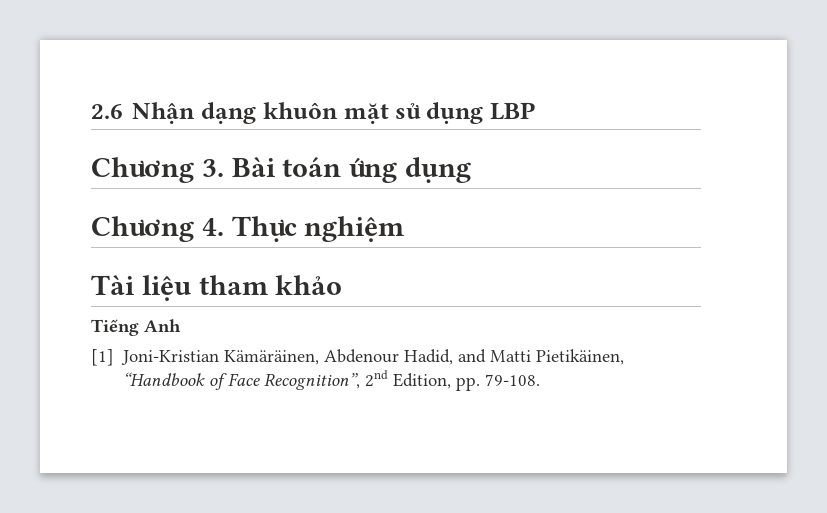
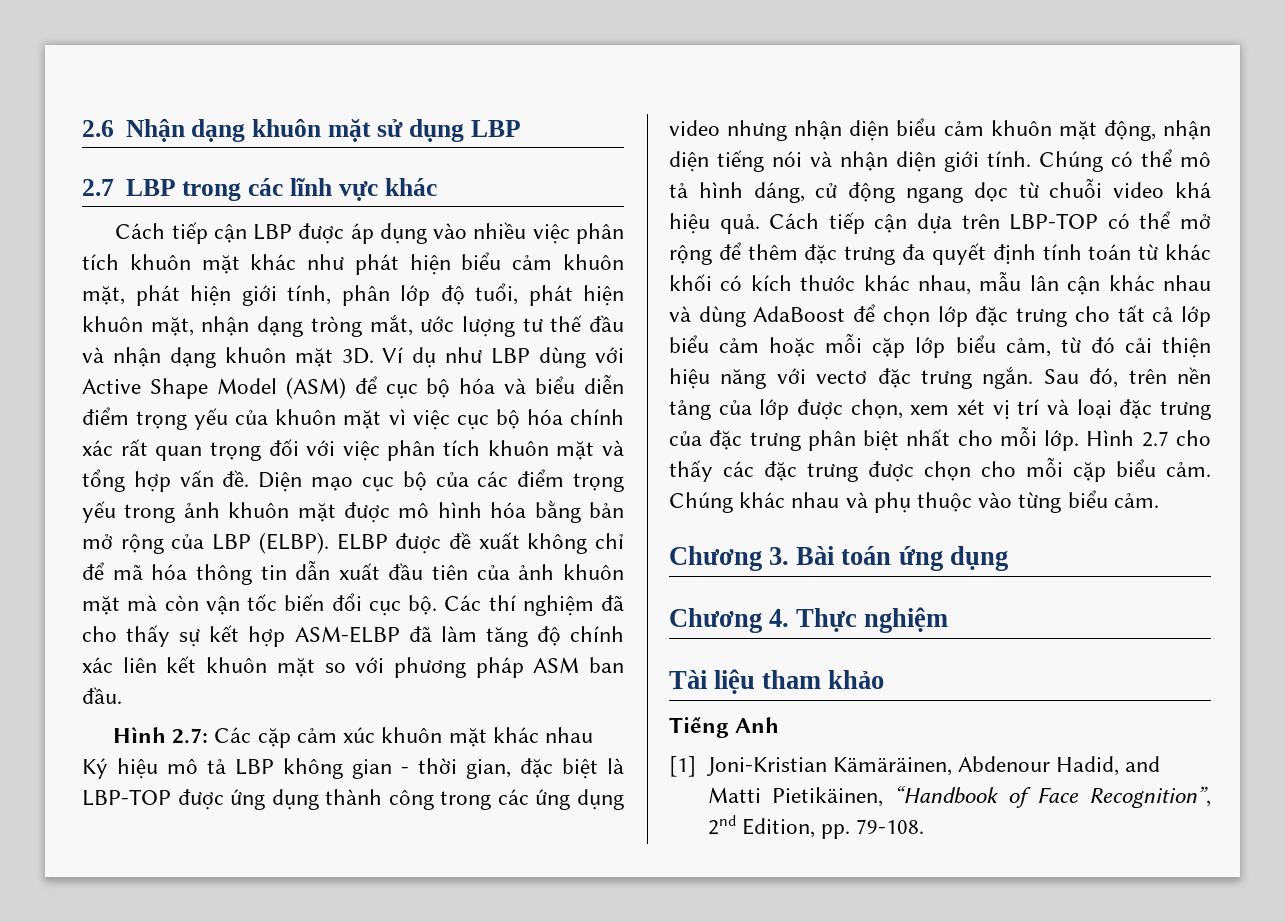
(535, 111) none -> [82,178,437,201] [115,222,624,244] [82,252,624,275] [82,283,624,306] [82,314,624,337] [82,347,624,368] [82,374,624,399] [82,407,624,430] [82,439,624,461] [82,469,624,492] [82,500,624,523] [82,532,624,554] [82,560,624,585] [82,593,624,616] [82,625,625,647] [82,656,624,678] [82,687,122,704] [113,727,593,748] [82,758,624,779] [82,789,624,810] [669,118,1211,141] [669,149,1211,172] [669,178,1211,203] [669,211,1211,234] [669,242,1211,265] [669,271,1211,295] [669,304,1211,327] [669,333,1211,358] [669,366,1211,389] [669,399,1211,420] [669,426,1211,451] [669,457,1211,482] [669,490,1159,513] // 2.7 LBP trong các lĩnh vực khác // Cách tiếp cận LBP được áp dụng vào nhiều việc phân tích khuôn mặt khác như phát hiện biểu cảm khuôn mặt, phát hiện giới tính, phân lớp độ tuổi, phát hiện khuôn mặt, nhận dạng tròng mắt, ước lượng tư thế đầu và nhận dạng khuôn mặt 3D. Ví dụ như LBP dùng với Active Shape Model (ASM) để cục bộ hóa và biểu diễn điểm trọng yếu của khuôn mặt vì việc cục bộ hóa chính xác rất quan trọng đối với việc phân tích khuôn mặt và tổng hợp vấn đề. Diện mạo cục bộ của các điểm trọng yếu trong ảnh khuôn mặt được mô hình hóa bằng bản mở rộng của LBP (ELBP). ELBP được đề xuất không chỉ để mã hóa thông tin dẫn xuất đầu tiên của ảnh khuôn mặt mà còn vận tốc biến đổi cục bộ. Các thí nghiệm đã cho thấy sự kết hợp ASM-ELBP đã làm tăng độ chính xác liên kết khuôn mặt so với phương pháp ASM ban đầu. // Hình 2.7: Các cặp cảm xúc khuôn mặt khác nhau // Ký hiệu mô tả LBP không gian - thời gian, đặc biệt là LBP-TOP được ứng dụng thành công trong các ứng dụng video nhưng nhận diện biểu cảm khuôn mặt động, nhận diện tiếng nói và nhận diện giới tính. Chúng có thể mô tả hình dáng, cử động ngang dọc từ chuỗi video khá hiệu quả. Cách tiếp cận dựa trên LBP-TOP có thể mở rộng để thêm đặc trưng đa quyết định tính toán từ khác khối có kích thước khác nhau, mẫu lân cận khác nhau và dùng AdaBoost để chọn lớp đặc trưng cho tất cả lớp biểu cảm hoặc mỗi cặp lớp biểu cảm, từ đó cải thiện hiệu năng với vectơ đặc trưng ngắn. Sau đó, trên nền tảng của lớp được chọn, xem xét vị trí và loại đặc trưng của đặc trưng phân biệt nhất cho mỗi lớp. Hình 2.7 cho thấy các đặc trưng được chọn cho mỗi cặp biểu cảm. Chúng khác nhau và phụ thuộc vào từng biểu cảm.

